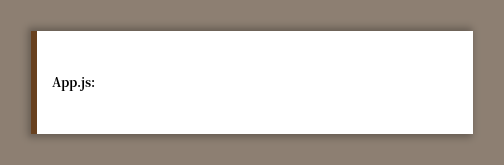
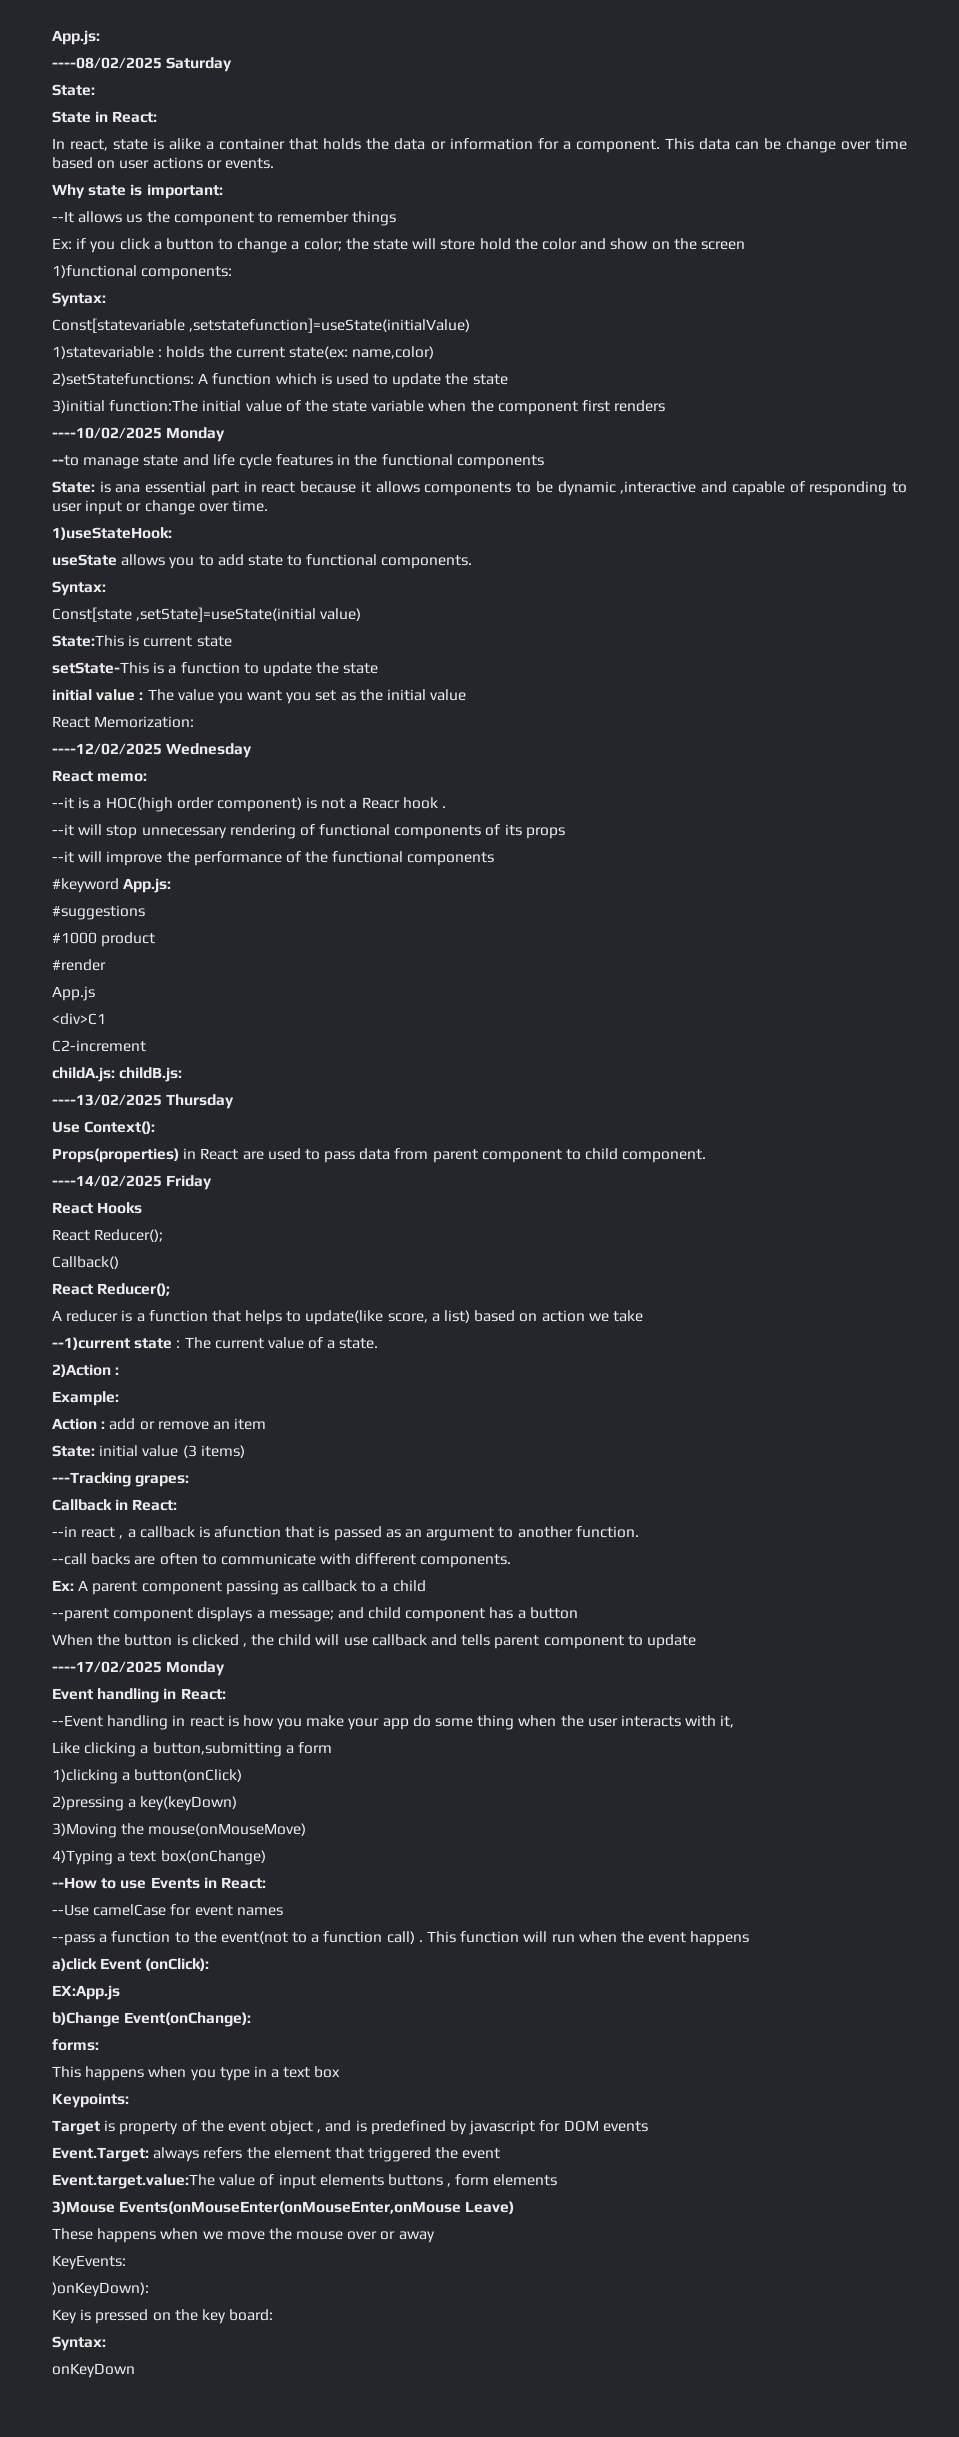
[52,77,95,91] App.js: -> [52,30,100,45] [52,57,233,72] [52,84,95,96] [52,111,158,123] [52,138,907,153] [52,157,274,169] [52,184,223,199] [52,211,397,226] [52,238,745,253] [52,265,233,280] [52,292,106,307] [52,318,471,333] [52,346,435,359] [52,373,508,388] [52,400,666,415] [52,427,226,442] [52,454,544,469] [52,481,907,496] [52,500,268,515] [52,527,172,540] [52,554,473,569] [52,581,106,596] [52,607,362,622] [52,635,232,647] [52,662,379,677] [52,689,467,704] [52,716,195,728] [52,743,253,758] [52,770,148,782] [52,797,447,812] [52,824,565,839] [52,851,495,866] [52,878,172,893] [52,905,145,920] [52,932,156,947] [52,959,106,971] [52,986,95,1001] [52,1013,106,1025] [52,1040,146,1052] [52,1067,183,1082] [52,1094,235,1109] [52,1121,156,1134] [52,1148,707,1163] [52,1175,213,1190] [52,1202,143,1214] [52,1229,164,1242] [52,1256,119,1269] [52,1283,171,1296] [52,1310,643,1325] [52,1337,379,1350] [52,1364,120,1377] [52,1391,119,1406] [52,1418,267,1430] [52,1445,245,1458] [52,1472,190,1487] [52,1499,178,1511] [52,1526,639,1541] [52,1553,512,1568] [52,1580,426,1595] [52,1607,578,1622] [52,1634,696,1649] [52,1661,226,1676] [52,1688,226,1703] [52,1715,735,1730] [52,1742,332,1757] [52,1769,243,1784] [52,1796,238,1811] [52,1823,307,1838] [52,1850,266,1865] [52,1877,266,1889] [52,1904,283,1916] [52,1931,750,1946] [52,1958,210,1971] [52,1985,120,2000] [52,2012,252,2027] [52,2039,99,2051] [52,2066,341,2081] [52,2093,129,2108] [52,2120,648,2135] [52,2147,501,2162] [52,2174,558,2189] [52,2201,515,2214] [52,2228,435,2243] [52,2255,126,2270] [52,2282,149,2297] [52,2309,274,2324] [52,2336,106,2351] [52,2363,135,2378] App.js: // ----08/02/2025 Saturday // State: // State in React: // In react, state is alike a container that holds the data or information for a component. This data can be change over time based on user actions or events. // Why state is important: // --It allows us the component to remember things // Ex: if you click a button to change a color; the state will store hold the color and show on the screen // 1)functional components: // Syntax: // Const[statevariable ,setstatefunction]=useState(initialValue) // 1)statevariable : holds the current state(ex: name,color) // 2)setStatefunctions: A function which is used to update the state // 3)initial function:The initial value of the state variable when the component first renders // ----10/02/2025 Monday // --to manage state and life cycle features in the functional components // State: is ana essential part in react because it allows components to be dynamic ,interactive and capable of responding to user input or change over time. // 1)useStateHook: // useState allows you to add state to functional components. // Syntax: // Const[state ,setState]=useState(initial value) // State:This is current state // setState-This is a function to update the state // initial value : The value you want you set as the initial value // React Memorization: // ----12/02/2025 Wednesday // React memo: // --it is a HOC(high order component) is not a Reacr hook . // --it will stop unnecessary rendering of functional components of its props // --it will improve the performance of the functional components // #keyword App.js: // #suggestions // #1000 product // #render // App.js // <div>C1 // C2-increment // childA.js: childB.js: // ----13/02/2025 Thursday // Use Context(): // Props(properties) in React are used to pass data from parent component to child component. // ----14/02/2025 Friday // React Hooks // React Reducer(); // Callback() // React Reducer(); // A reducer is a function that helps to update(like score, a list) based on action we take // --1)current state : The current value of a state. // 2)Action : // Example: // Action : add or remove an item // State: initial value (3 items) // ---Tracking grapes: // Callback in React: // --in react , a callback is afunction that is passed as an argument to another function. // --call backs are often to communicate with different components. // Ex: A parent component passing as callback to a child // --parent component displays a message; and child component has a button // When the button is clicked , the child will use callback and tells parent component to update // ----17/02/2025 Monday // Event handling in React: // --Event handling in react is how you make your app do some thing when the user interacts with it, // Like clicking a button,submitting a form // 1)clicking a button(onClick) // 2)pressing a key(keyDown) // 3)Moving the mouse(onMouseMove) // 4)Typing a text box(onChange) // --How to use Events in React: // --Use camelCase for event names // --pass a function to the event(not to a function call) . This function will run when the event happens // a)click Event (onClick): // EX:App.js // b)Change Event(onChange): // forms: // This happens when you type in a text box // Keypoints: // Target is property of the event object , and is predefined by javascript for DOM events // Event.Target: always refers the element that triggered the event // Event.target.value:The value of input elements buttons , form elements // 3)Mouse Events(onMouseEnter(onMouseEnter,onMouse Leave) // These happens when we move the mouse over or away // KeyEvents: // )onKeyDown): // Key is pressed on the key board: // Syntax: // onKeyDown

